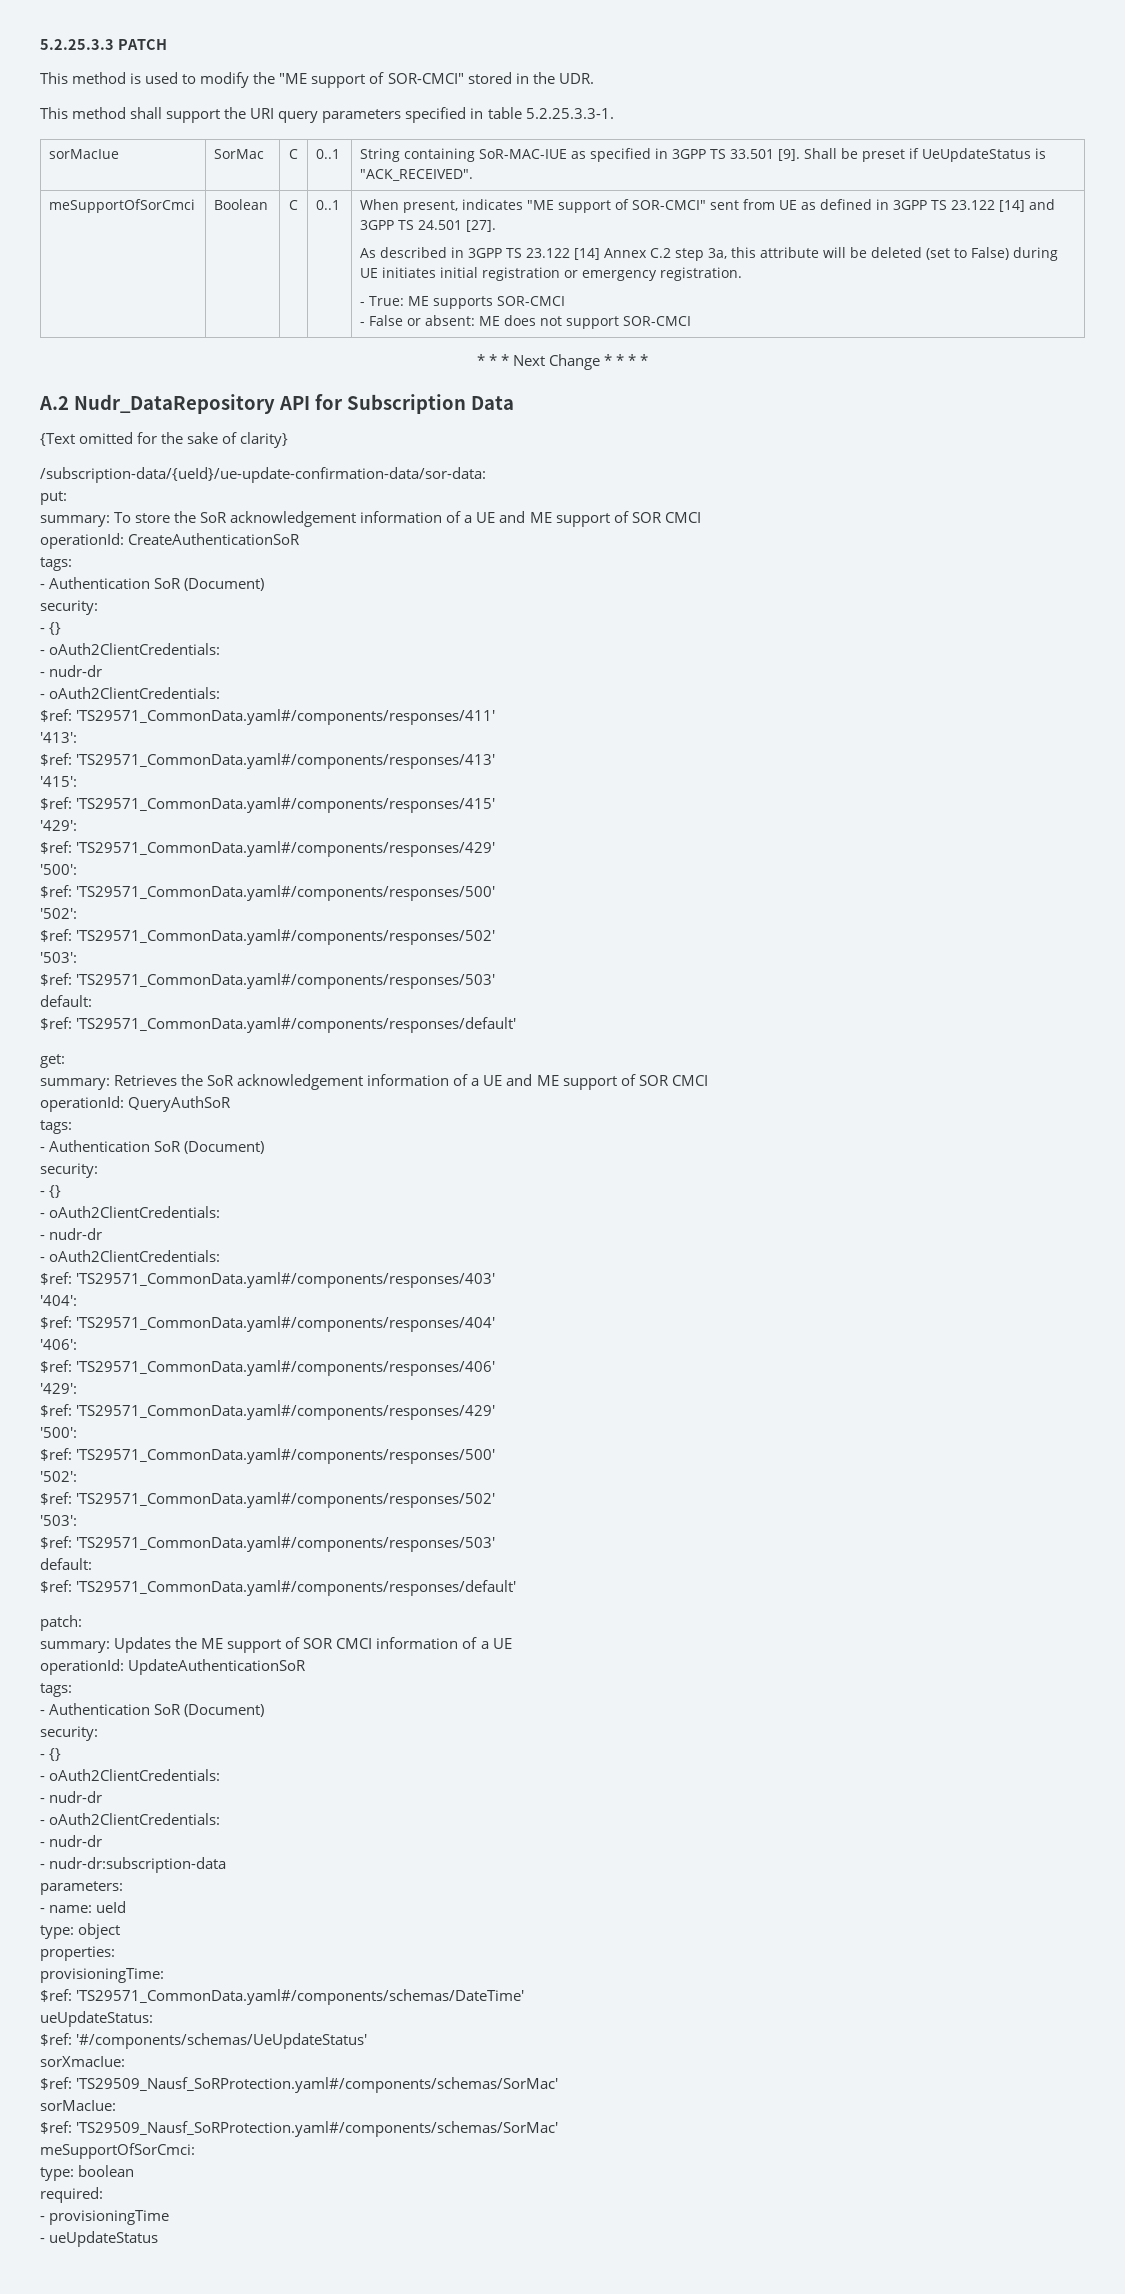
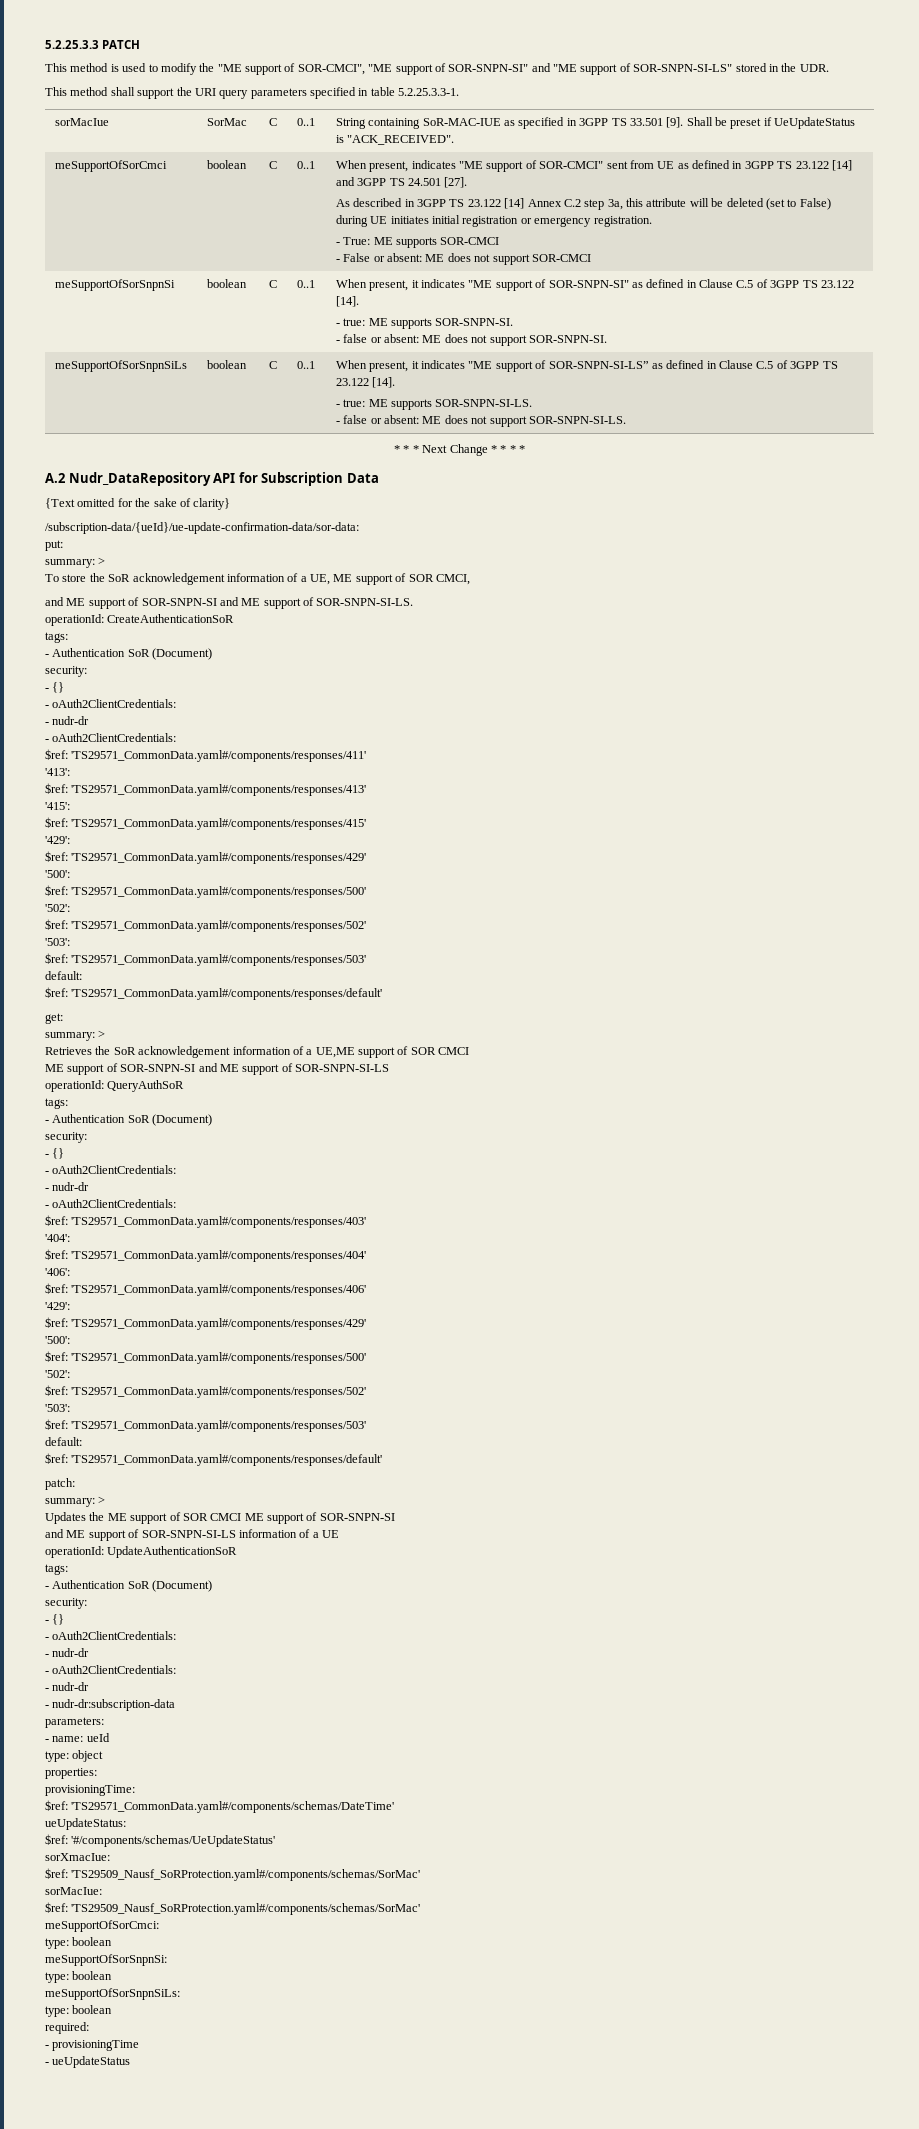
[387,73,464,84] SOR-CMCI" -> [297,63,733,75] SOR-CMCI", "ME support of SOR-SNPN-SI" and "ME support of SOR-SNPN-SI-LS"
[214,199,269,210] Boolean -> [206,160,247,169] boolean
(692, 321) none -> [54,279,175,291] [206,279,247,288] [269,280,277,288] [296,280,315,288] [335,279,854,291] [335,296,359,307] [335,318,514,329] [335,334,607,346] [54,360,187,372] [206,360,247,369] [269,361,277,369] [296,361,315,369] [335,360,838,372] [335,377,396,388] [335,399,533,410] [335,415,626,427] // meSupportOfSorSnpnSi | boolean | C | 0..1 | When present, it indicates "ME support of SOR-SNPN-SI" as defined in Clause C.5 of 3GPP TS 23.122 [14]. // - true: ME supports SOR-SNPN-SI. // - false or absent: ME does not support SOR-SNPN-SI. // meSupportOfSorSnpnSiLs | boolean | C | 0..1 | When present, it indicates "ME support of SOR-SNPN-SI-LS” as defined in Clause C.5 of 3GPP TS 23.122 [14]. // - true: ME supports SOR-SNPN-SI-LS. // - false or absent: ME does not support SOR-SNPN-SI-LS.
(110, 521) none -> [98,557,106,565] > //
[476,511,701,527] UE and ME support of SOR CMCI -> [310,573,470,585] [45,597,414,609] UE, ME support of SOR CMCI, // and ME support of SOR-SNPN-SI and ME support of SOR-SNPN-SI-LS.
(110, 1084) none -> [98,1030,106,1038] > //
[483,1074,708,1090] UE and ME support of SOR CMCI -> [315,1046,470,1058] [45,1063,389,1075] UE,ME support of SOR CMCI // ME support of SOR-SNPN-SI and ME support of SOR-SNPN-SI-LS
(110, 1647) none -> [98,1496,106,1504] > //
(373, 1643) none -> [244,1512,395,1524] [45,1529,236,1541] ME support of SOR-SNPN-SI // and ME support of SOR-SNPN-SI-LS
(135, 2171) none -> [45,1954,167,1966] [45,1971,113,1983] [45,1988,180,2000] [45,2005,113,2017] // meSupportOfSorSnpnSi: // type: boolean // meSupportOfSorSnpnSiLs: // type: boolean

